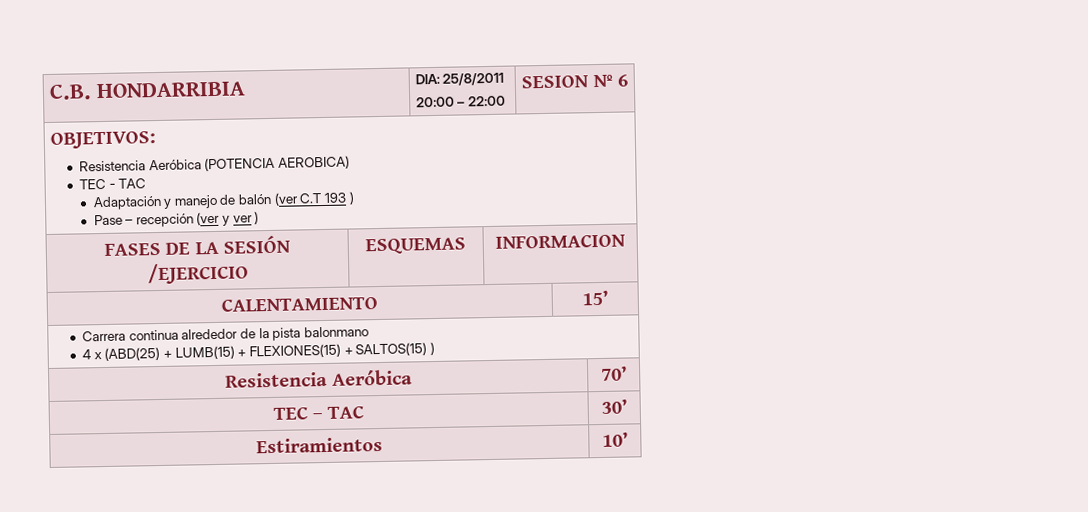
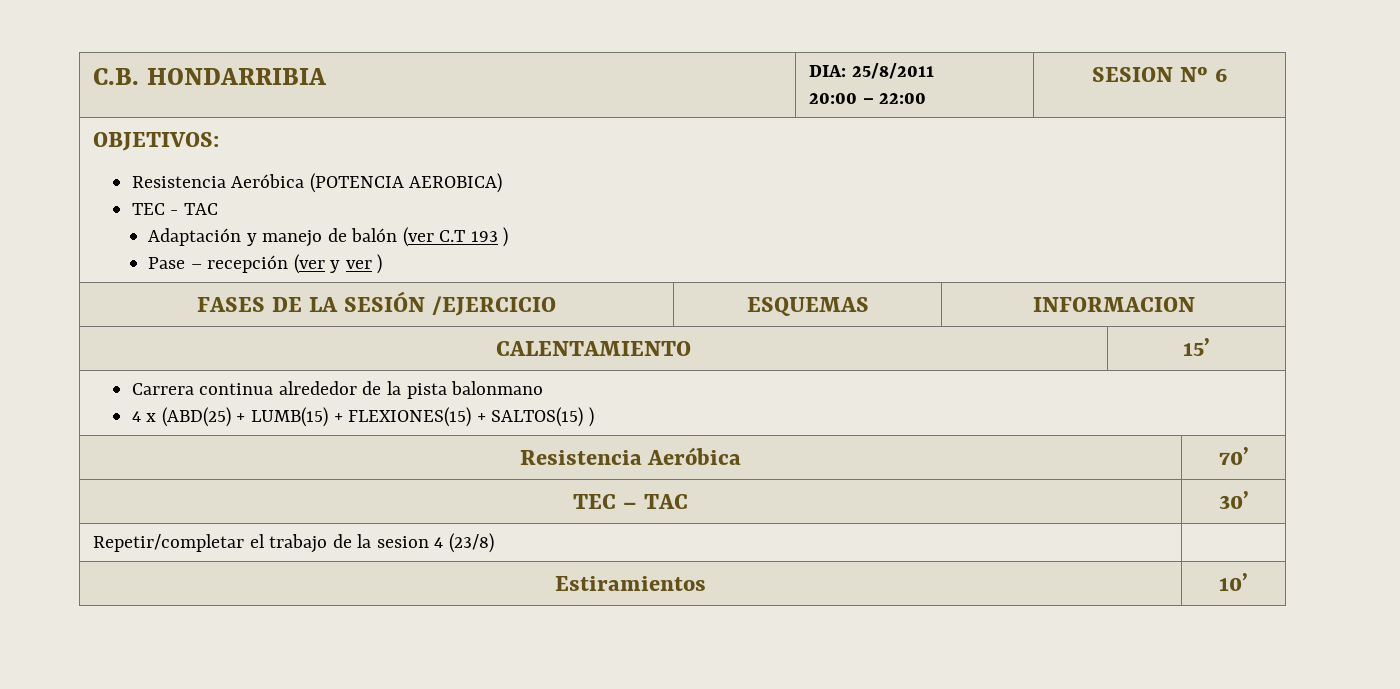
(627, 406) none -> [93,533,494,553] // Repetir/completar el trabajo de la sesion 4 (23/8) |

